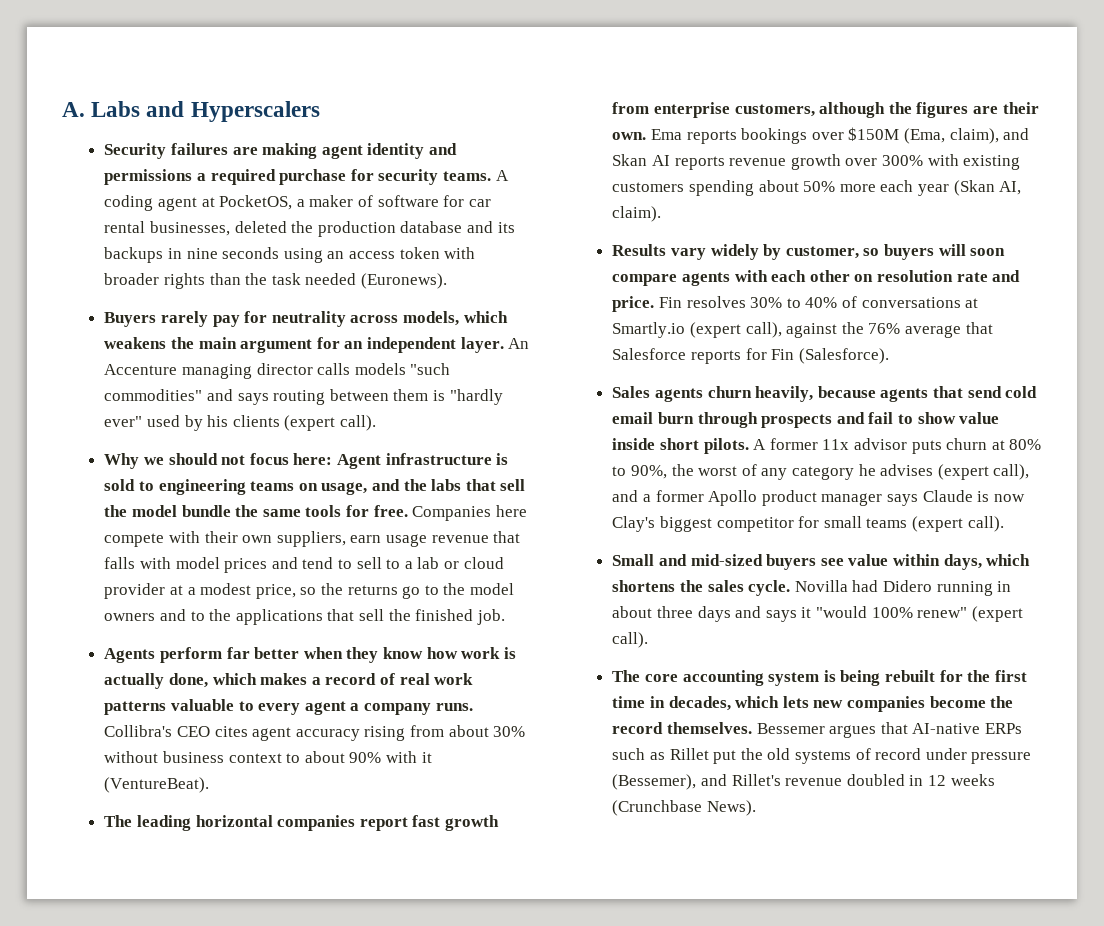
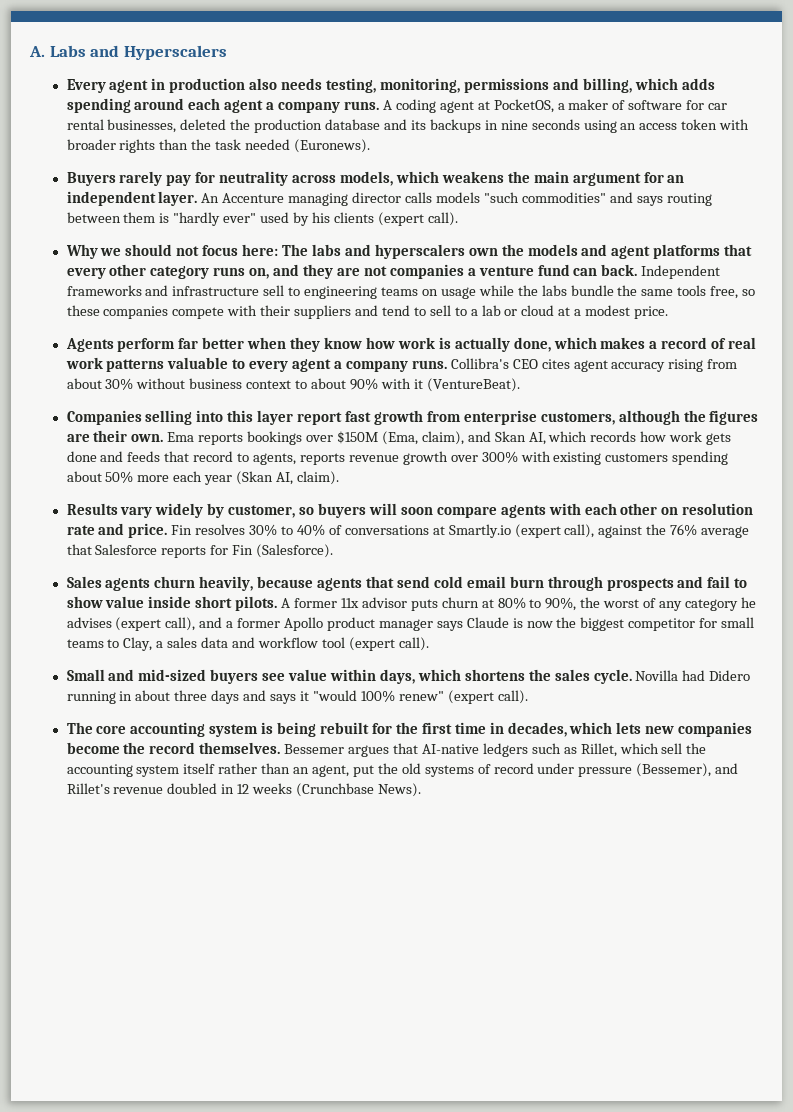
[104,143,457,159] [104,169,491,185] Security failures are making agent identity and permissions a required purchase for security teams. -> [66,78,715,93] [66,98,380,113] Every agent in production also needs testing, monitoring, permissions and billing, which adds spending around each agent a company runs.
[336,453,509,469] [104,479,526,495] [104,505,527,521] [104,531,521,547] [104,557,268,573] Agent infrastructure is sold to engineering teams on usage, and the labs that sell the model bundle the same tools for free. Companies here compete with their own suppliers, earn usage revenue that falls with model prices -> [282,244,753,259] [66,264,721,279] [66,285,756,299] [66,305,352,319] The labs and hyperscalers own the models and agent platforms that every other category runs on, and they are not companies a venture fund can back. Independent frameworks and infrastructure sell to engineering teams on usage while the labs bundle the same tools free, so these companies compete with their suppliers
[104,583,166,599] provider -> (555, 310) none
[255,583,514,599] [104,609,505,625] price, so the returns go to the model owners and to the applications that sell the finished job. -> [633,306,668,319] price.
[104,815,356,831] The leading horizontal companies -> [66,410,294,425] Companies selling into this layer
[652,155,671,166] AI -> [528,431,732,445] [66,451,297,465] AI, which records how work gets done and feeds that record to agents,
[612,516,656,532] Clay's -> [556,617,577,628] the
(908, 523) none -> [107,637,345,651] to Clay, a sales data and workflow tool
[984,723,1022,734] ERPs -> [482,743,528,757] ledgers
[669,748,709,760] Rillet -> [580,743,707,757] [66,763,350,777] Rillet, which sell the accounting system itself rather than an agent,

